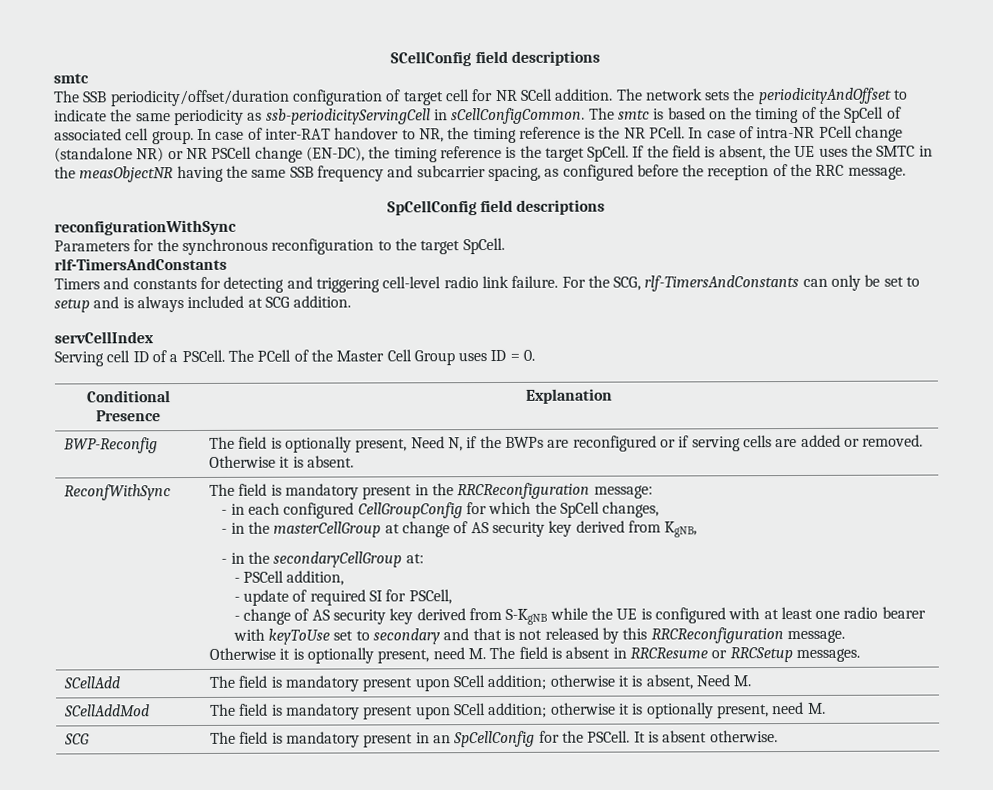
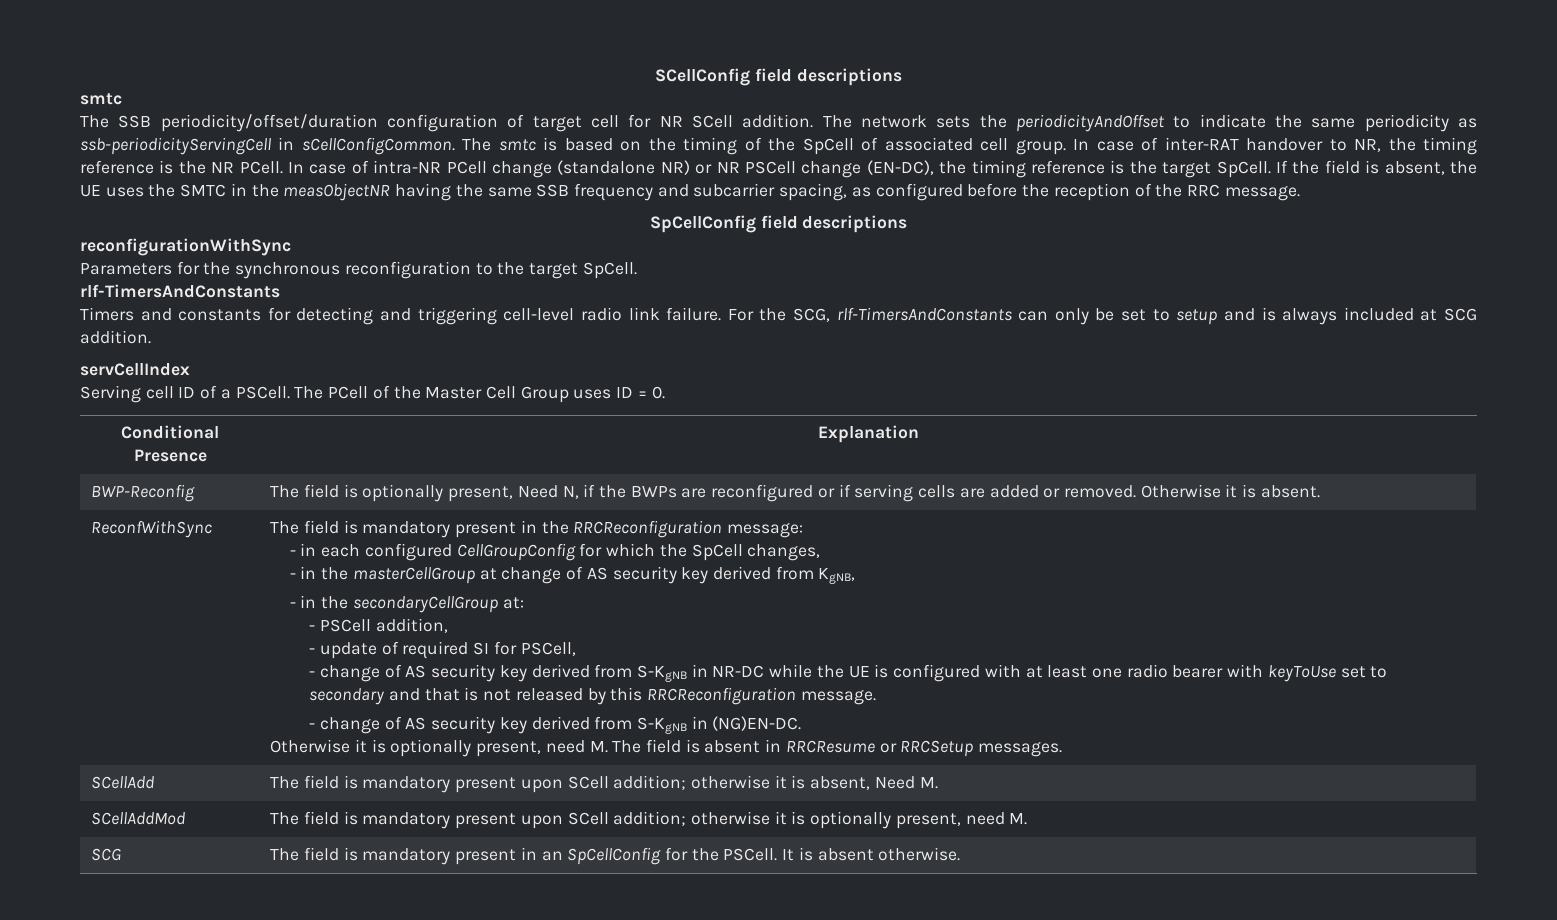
(549, 616) none -> [691,664,765,678] in NR-DC
(845, 636) none -> [309,716,802,734] // - change of AS security key derived from S-KgNB in (NG)EN-DC.

